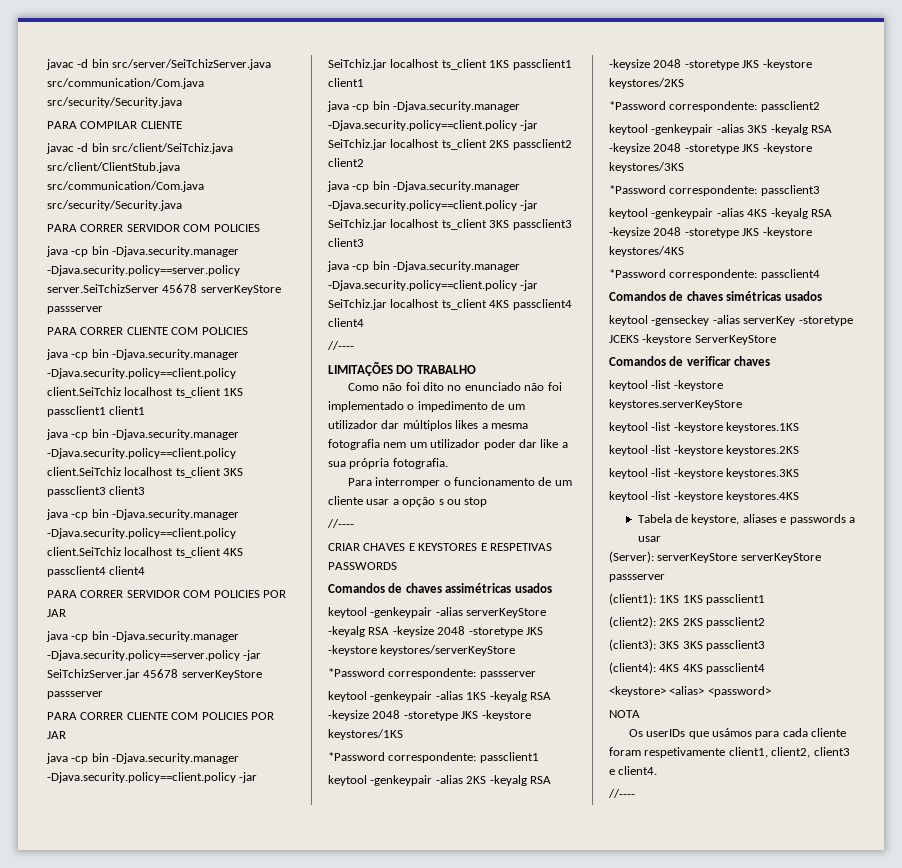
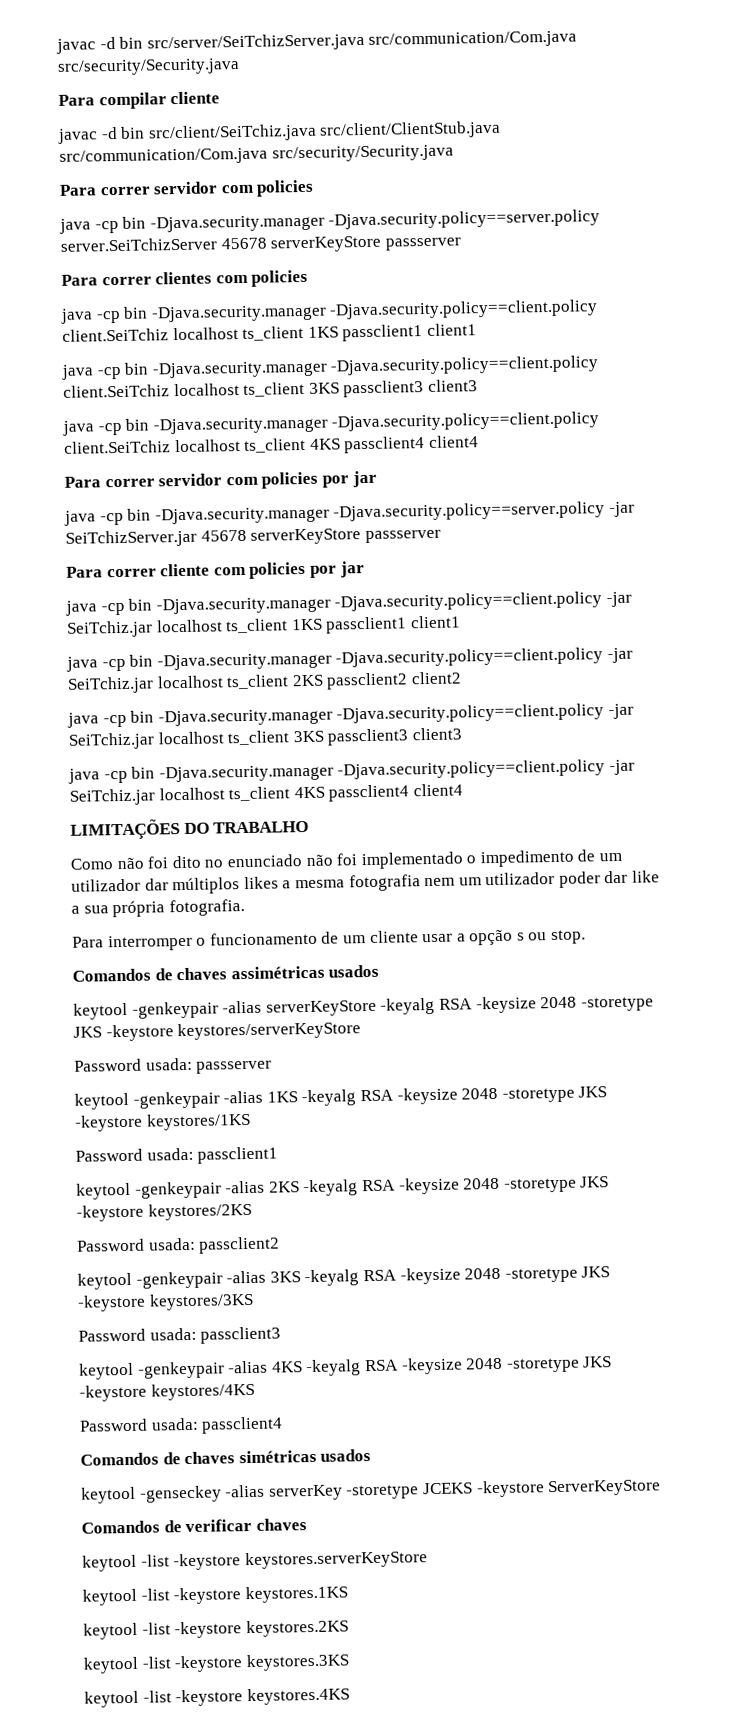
[47,121,182,129] PARA COMPILAR CLIENTE -> [58,91,221,110] Para compilar cliente
[47,224,260,232] PARA CORRER SERVIDOR COM POLICIES -> [59,179,315,197] Para correr servidor com policies
[47,327,248,335] PARA CORRER CLIENTE COM POLICIES -> [61,269,309,287] Para correr clientes com policies
[47,590,286,598] [47,609,66,617] PARA CORRER SERVIDOR COM POLICIES POR JAR -> [64,470,377,489] Para correr servidor com policies por jar
[47,712,274,720] [47,731,66,739] PARA CORRER CLIENTE COM POLICIES POR JAR -> [66,561,365,579] Para correr cliente com policies por jar
[327,341,354,350] // //---- -> (463, 790) none
[464,497,488,507] [327,519,354,528] [328,543,552,551] [328,562,397,570] stop // //---- // CRIAR CHAVES E KEYSTORES E RESPETIVAS PASSWORDS -> [551,929,587,945] stop.
[328,668,477,679] *Password correspondente: -> [74,1057,193,1072] Password usada:
[328,752,477,763] *Password correspondente: -> [75,1147,194,1162] Password usada:
[609,101,758,112] *Password correspondente: -> [77,1237,196,1252] Password usada:
[609,185,758,196] *Password correspondente: -> [78,1327,197,1342] Password usada:
[609,269,758,280] *Password correspondente: -> [79,1417,199,1432] Password usada:
[637,514,855,525] [637,536,661,542] [609,551,821,563] [609,574,665,582] [609,593,766,605] [609,616,766,628] [609,639,766,651] [609,662,766,674] [609,686,771,697] [609,710,640,718] [628,728,847,739] [609,747,850,758] [609,766,658,775] [608,789,635,798] // Tabela de keystore, aliases e passwords a usar // (Server): serverKeyStore serverKeyStore passserver // (client1): 1KS 1KS passclient1 // (client2): 2KS 2KS passclient2 // (client3): 3KS 3KS passclient3 // (client4): 4KS 4KS passclient4 // <keystore> <alias> <password> // NOTA // Os userIDs que usámos para cada cliente foram respetivamente client1, client2, client3 e client4. // //---- -> (350, 1696) none

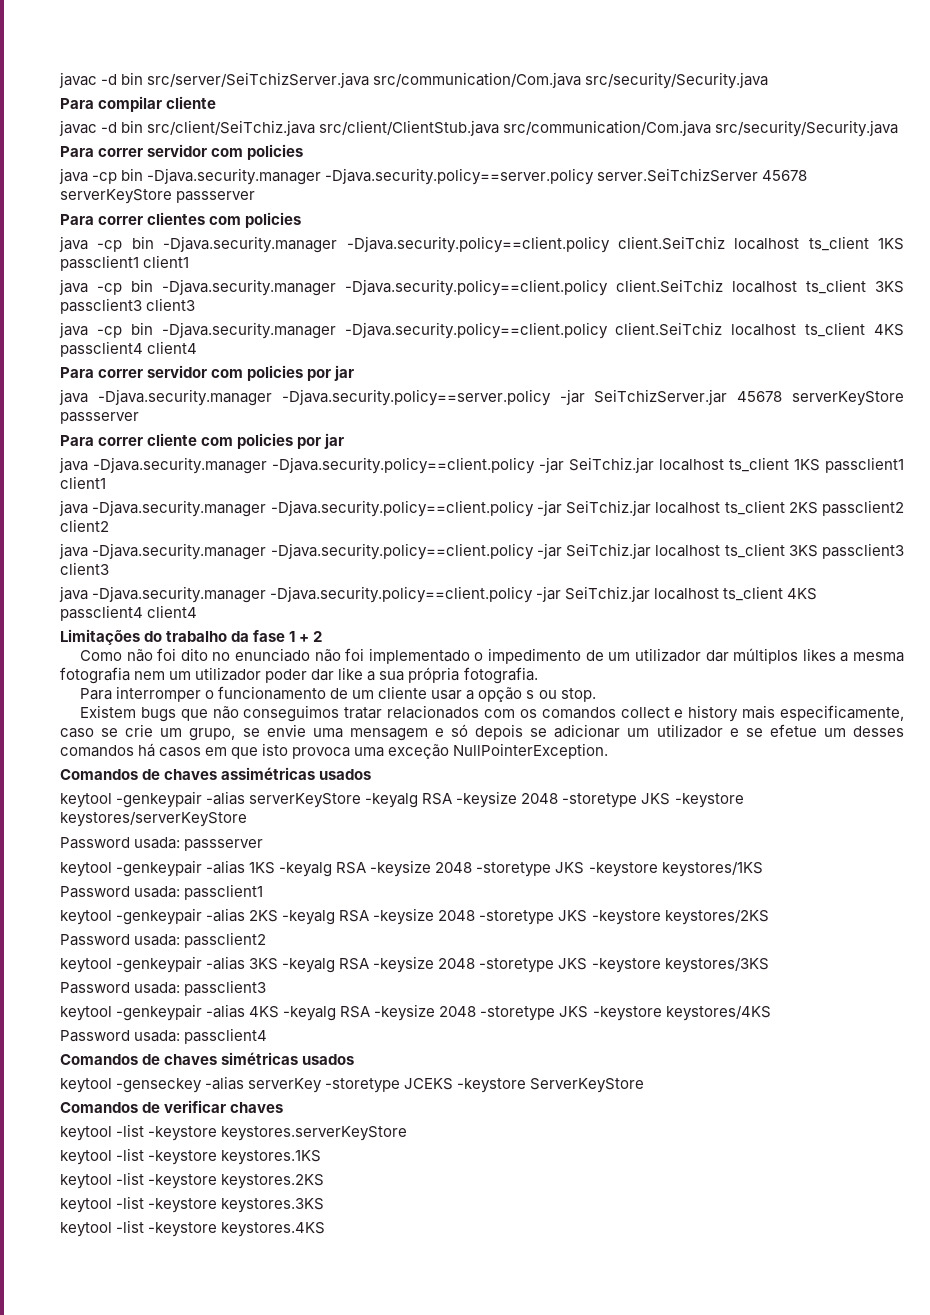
[99,508,152,526] -cp bin -> (88, 397) none
[100,598,153,616] -cp bin -> (88, 465) none
[101,654,154,672] -cp bin -> (88, 508) none
[102,710,155,728] -cp bin -> (88, 551) none
[103,766,156,784] -cp bin -> (88, 594) none
[70,819,310,840] LIMITAÇÕES DO TRABALHO -> [60,629,323,645] Limitações do trabalho da fase 1 + 2
(587, 937) none -> [79,705,904,722] [60,724,905,741] [60,743,609,759] // Existem bugs que não conseguimos tratar relacionados com os comandos collect e history mais especificamente, caso se crie um grupo, se envie uma mensagem e só depois se adicionar um utilizador e se efetue um desses comandos há casos em que isto provoca uma exceção NullPointerException.

